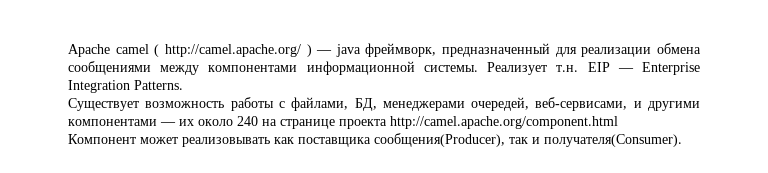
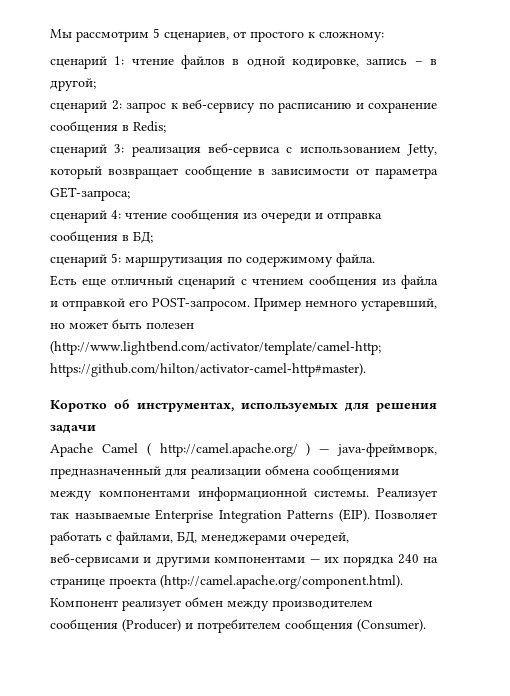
[68,44,149,57] Apache camel -> [50,28,384,42] [50,55,437,69] [50,78,96,91] [50,99,437,113] [50,121,166,133] [50,143,437,157] [50,165,438,179] [50,187,130,201] [50,209,382,223] [50,231,153,244] [50,253,375,267] [50,275,438,289] [50,297,437,311] [50,319,194,329] [50,341,381,355] [50,363,366,377] [50,399,437,412] [50,425,96,434] [50,443,138,457] Мы рассмотрим 5 сценариев, от простого к сложному: // сценарий 1: чтение файлов в одной кодировке, запись – в другой; // сценарий 2: запрос к веб-сервису по расписанию и сохранение сообщения в Redis; // сценарий 3: реализация веб-сервиса с использованием Jetty, который возвращает сообщение в зависимости от параметра GET-запроса; // сценарий 4: чтение сообщения из очереди и отправка сообщения в БД; // сценарий 5: маршрутизация по содержимому файла. // Есть еще отличный сценарий с чтением сообщения из файла и отправкой его POST-запросом. Пример немного устаревший, но может быть полезен (http://www.lightbend.com/activator/template/camel-http; https://github.com/hilton/activator-camel-http#master). // Коротко об инструментах, используемых для решения задачи // Apache Camel
[335,43,437,57] java фреймворк, -> [336,443,437,457] java-фреймворк,
[556,62,700,75] [68,80,183,93] [68,97,274,111] т.н. EIP — Enterprise Integration Patterns. // Существует возможность работы -> [50,509,437,523] [50,531,102,545] так называемые Enterprise Integration Patterns (EIP). Позволяет работать
[535,97,628,111] веб-сервисами, -> [50,553,139,567] веб-сервисами
[198,119,233,126] около -> [343,556,395,567] порядка
[390,116,618,129] [68,133,682,147] http://camel.apache.org/component.html // Компонент может реализовывать как поставщика сообщения(Producer), так и получателя(Consumer). -> [160,575,403,589] [50,597,373,611] [50,619,426,633] (http://camel.apache.org/component.html). Компонент реализует обмен между производителем сообщения (Producer) и потребителем сообщения (Consumer).

